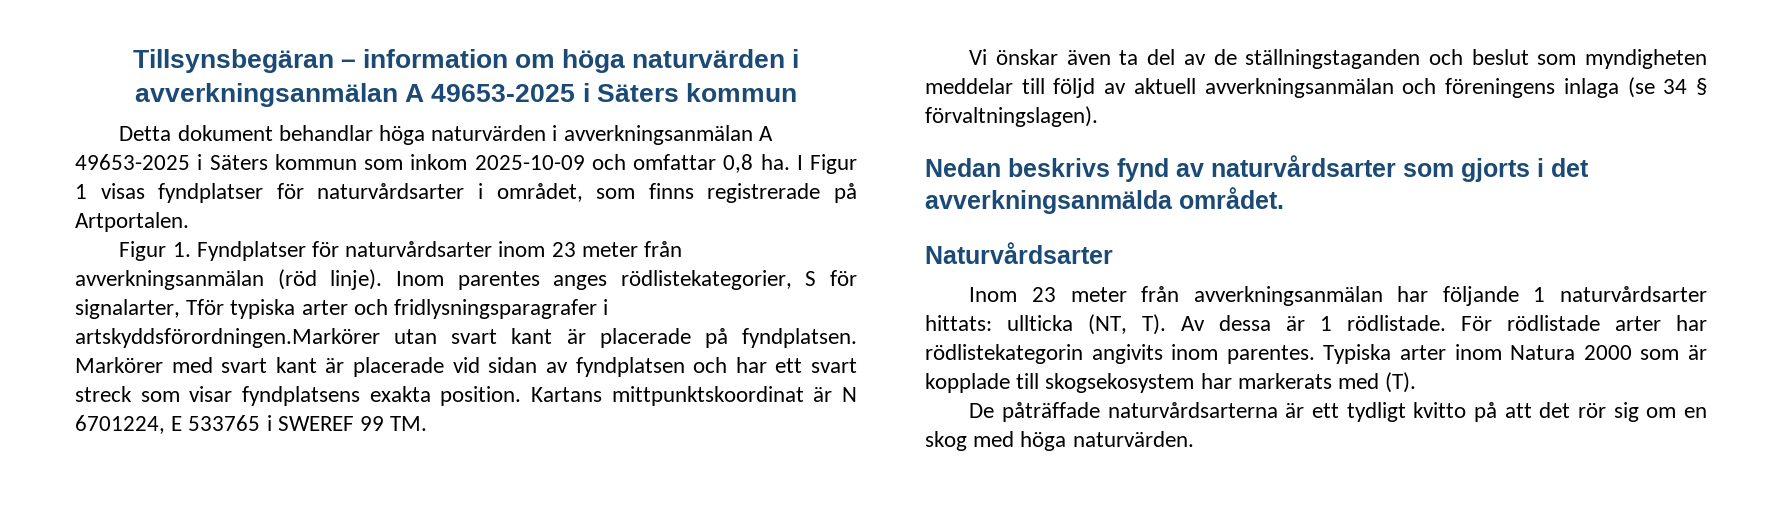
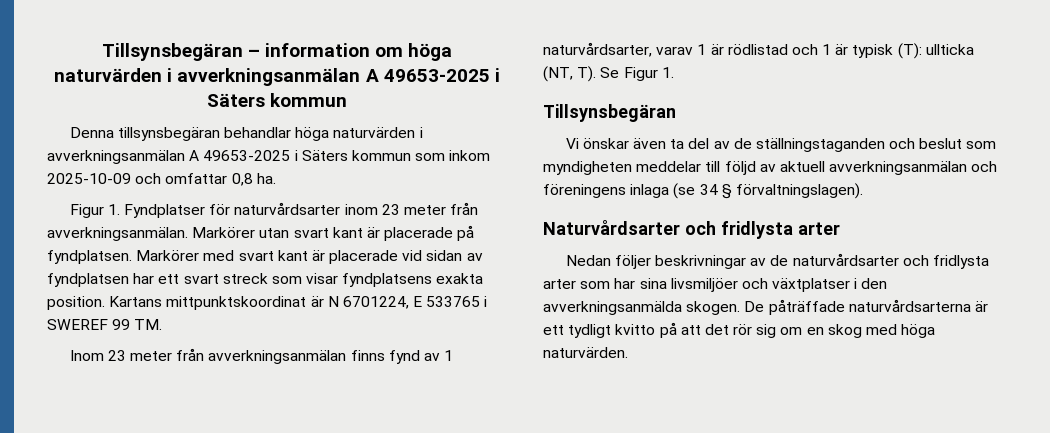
[119,125,273,141] Detta dokument -> [69,127,220,141] Denna tillsynsbegäran
[796,154,857,174] [75,183,858,203] [75,212,189,232] I Figur 1 visas fyndplatser för naturvårdsarter i området, som finns registrerade på Artportalen. -> (276, 178) none
[75,269,857,290] [75,299,609,319] [75,328,380,348] avverkningsanmälan (röd linje). Inom parentes anges rödlistekategorier, S för signalarter, Tför typiska arter och fridlysningsparagrafer i artskyddsförordningen.Markörer -> [47,227,256,241] avverkningsanmälan. Markörer
[693,357,728,373] och -> (129, 280) none
(428, 423) none -> [69,348,454,364] [543,42,974,59] [543,66,674,82] [543,104,676,122] // Inom 23 meter från avverkningsanmälan finns fynd av 1 naturvårdsarter, varav 1 är rödlistad och 1 är typisk (T): ullticka (NT, T). Se Figur 1. // Tillsynsbegäran
[925,155,1589,182] [925,187,1284,214] [925,242,1113,264] [969,286,1707,306] [925,314,1707,335] [925,344,1707,364] [925,372,1417,393] Nedan beskrivs fynd av naturvårdsarter som gjorts i det avverkningsanmälda området. // Naturvårdsarter // Inom 23 meter från avverkningsanmälan har följande 1 naturvårdsarter hittats: ullticka (NT, T). Av dessa är 1 rödlistade. För rödlistade arter har rödlistekategorin angivits inom parentes. Typiska arter inom Natura 2000 som är kopplade till skogsekosystem har markerats med (T). // -> [543,220,840,239] [565,253,989,269] [543,278,888,292] [543,301,741,315] Naturvårdsarter och fridlysta arter // Nedan följer beskrivningar av de naturvårdsarter och fridlysta arter som har sina livsmiljöer och växtplatser i den avverkningsanmälda skogen.

